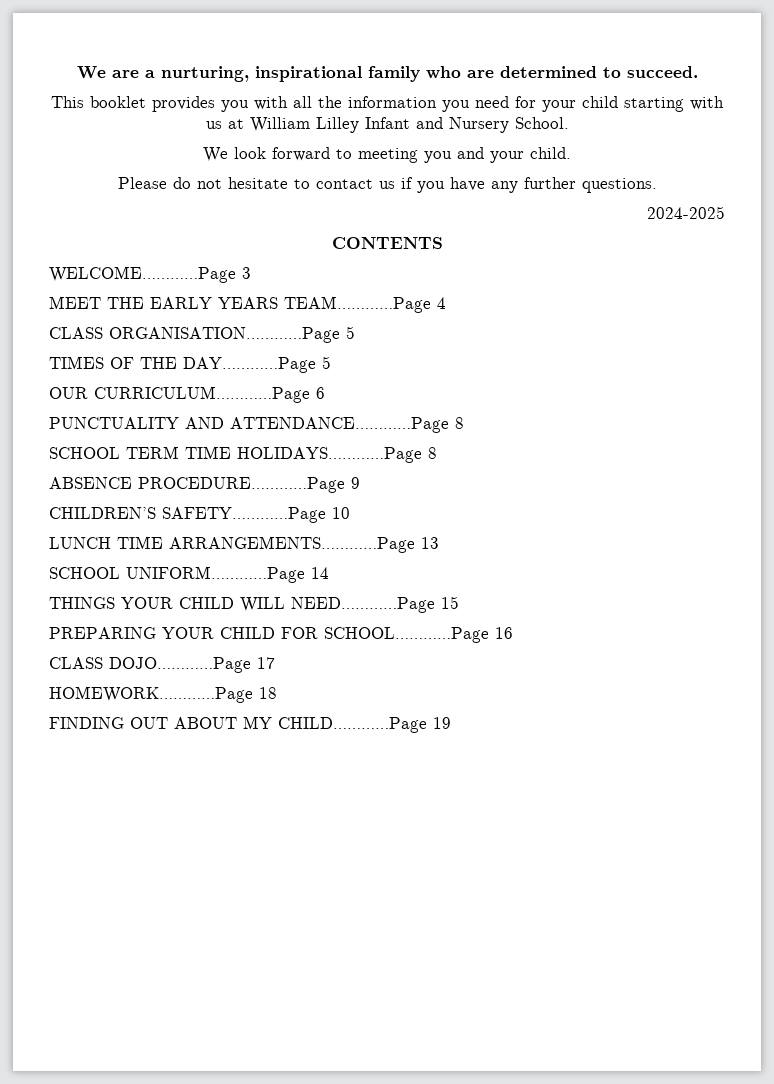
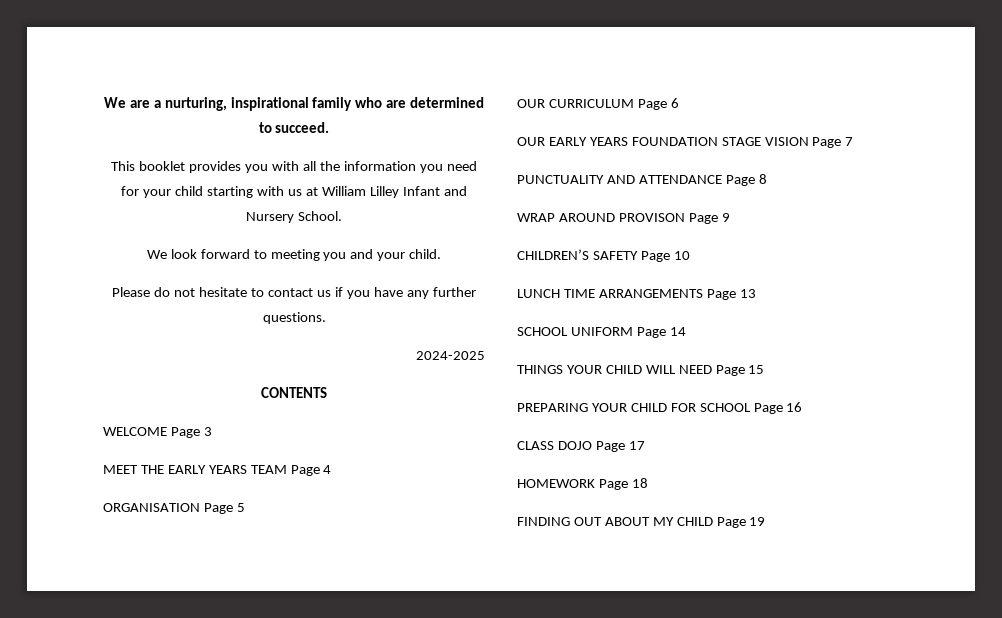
[49,266,236,283] WELCOME…………Page -> [103,427,200,438] WELCOME Page
[284,296,431,313] TEAM…………Page -> [250,465,320,476] TEAM Page
[49,326,355,343] [49,356,316,373] CLASS ORGANISATION…………Page 5 // TIMES OF THE DAY…………Page -> [103,503,233,514] ORGANISATION Page
[94,386,310,403] CURRICULUM…………Page -> [548,99,667,110] CURRICULUM Page
(325, 393) none -> [517,137,854,148] // OUR EARLY YEARS FOUNDATION STAGE VISION Page 7
[230,417,464,433] [49,446,437,463] [49,477,345,493] ATTENDANCE…………Page 8 // SCHOOL TERM TIME HOLIDAYS…………Page 8 // ABSENCE PROCEDURE…………Page -> [638,174,767,186] [517,213,718,224] ATTENDANCE Page 8 // WRAP AROUND PROVISON Page
[162,507,326,523] SAFETY…………Page -> [592,251,670,262] SAFETY Page
[169,536,415,553] ARRANGEMENTS…………Page -> [598,289,736,300] ARRANGEMENTS Page
[126,566,305,583] UNIFORM…………Page -> [570,327,666,338] UNIFORM Page
[291,597,435,613] NEED…………Page -> [678,365,745,376] NEED Page
[324,627,489,643] SCHOOL…………Page -> [699,403,783,414] SCHOOL Page
[109,657,251,673] DOJO…………Page -> [557,441,625,452] DOJO Page
[49,686,253,703] HOMEWORK…………Page -> [517,479,628,490] HOMEWORK Page
[278,717,427,733] CHILD…………Page -> [676,517,746,528] CHILD Page

